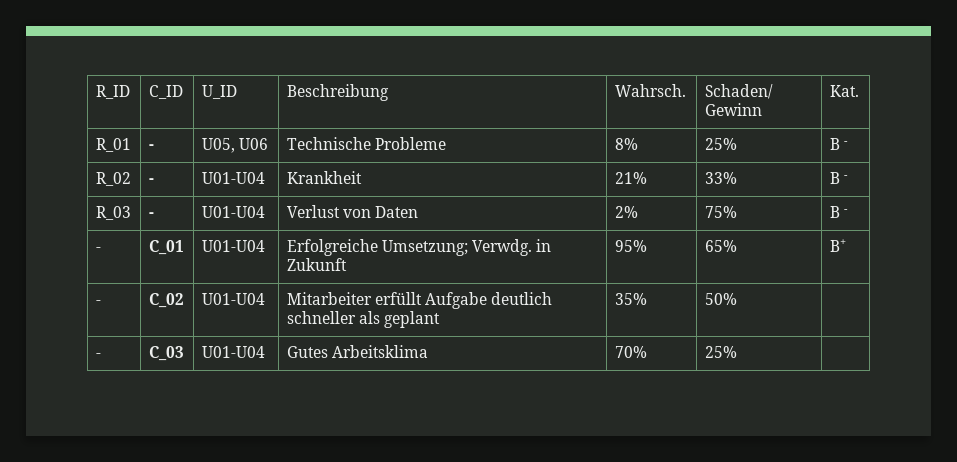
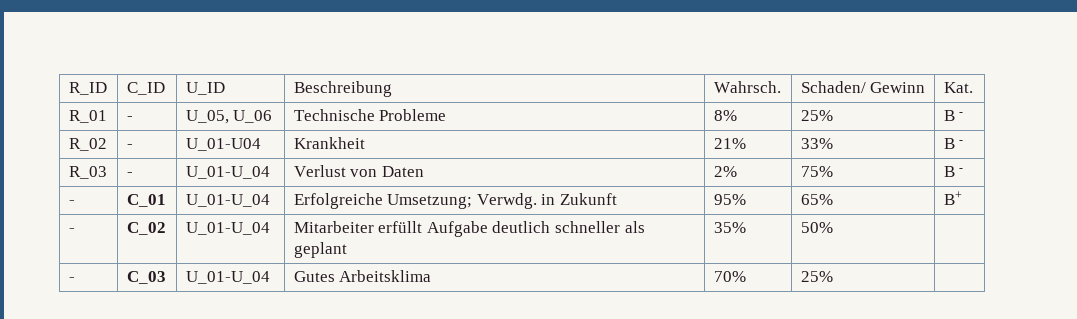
[201,138,268,153] U05, U06 -> [185,110,273,124] U_05, U_06
[201,172,265,184] U01-U04 -> [185,138,261,151] U_01-U04
[201,206,265,218] U01-U04 -> [185,166,270,179] U_01-U_04
[201,240,265,252] U01-U04 -> [185,194,270,207] U_01-U_04
[201,293,265,305] U01-U04 -> [185,222,270,235] U_01-U_04
[201,346,265,358] U01-U04 -> [185,271,270,284] U_01-U_04

